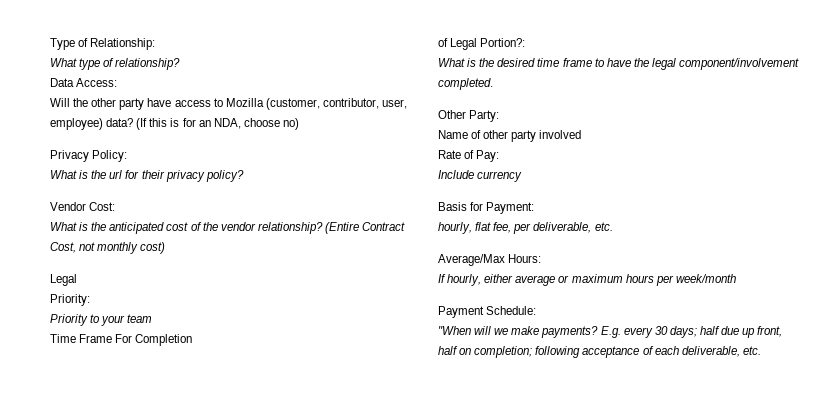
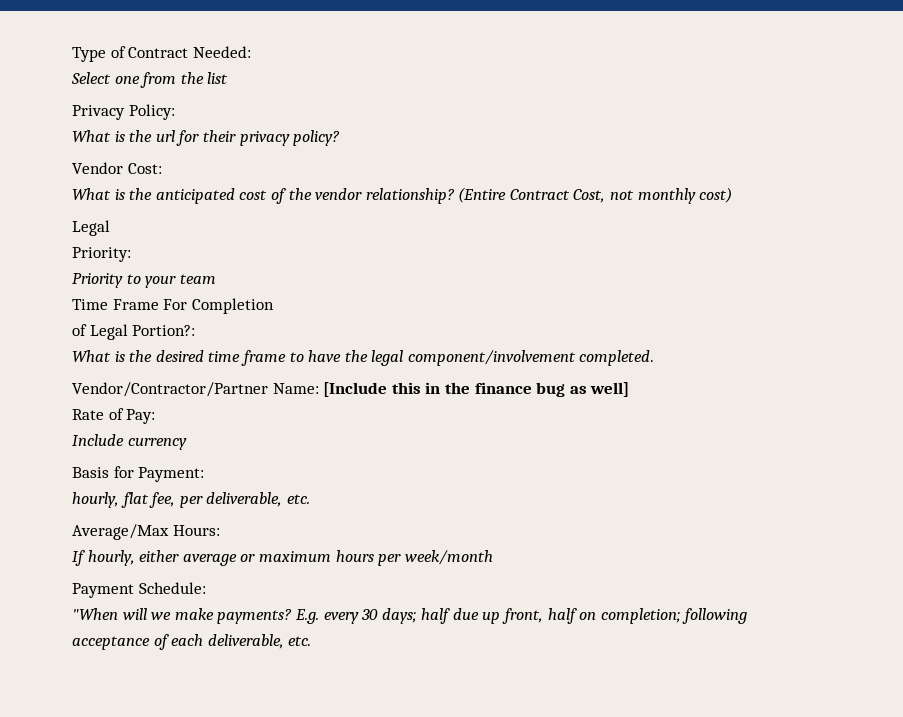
[90,38,156,50] [50,58,181,70] [50,78,118,87] [50,98,408,110] [50,118,299,130] Relationship: // What type of relationship? // Data Access: // Will the other party have access to Mozilla (customer, contributor, user, employee) data? (If this is for an NDA, choose no) -> [128,46,251,58] [71,72,229,88] Contract Needed: // Select one from the list
[438,110,500,122] [438,130,582,142] Other Party: // Name of other party involved -> [72,382,630,397] Vendor/Contractor/Partner Name: [Include this in the finance bug as well]

